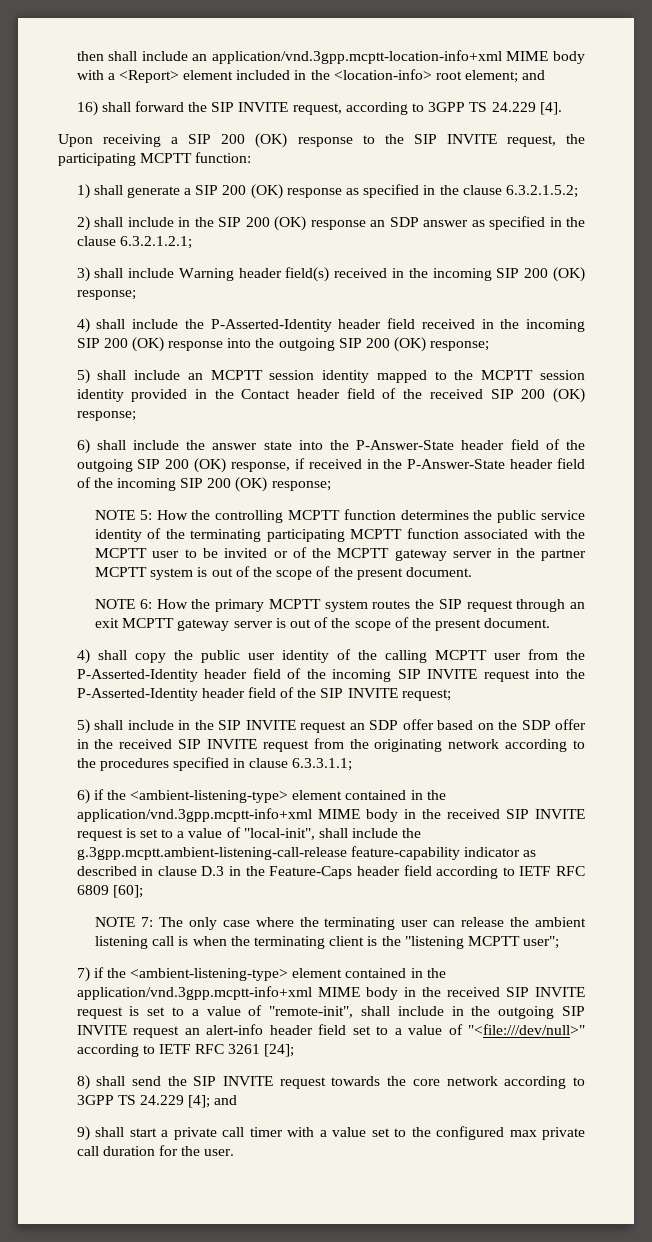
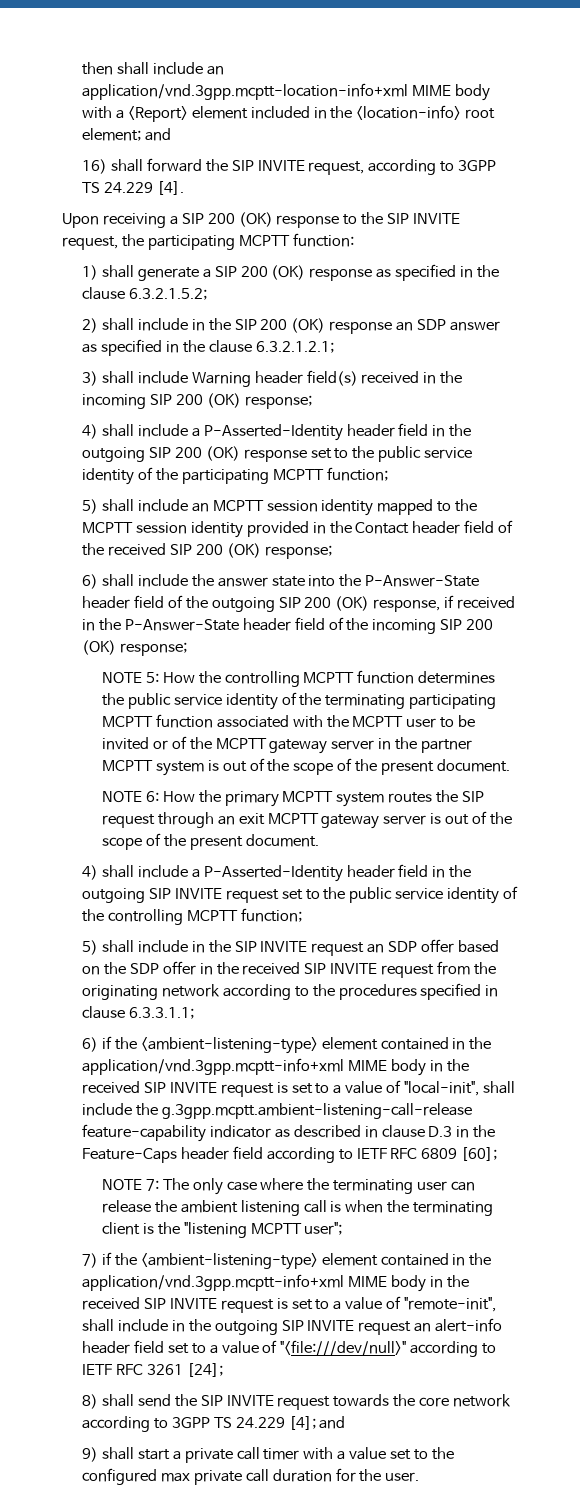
[184,318,585,332] [76,337,490,352] the P-Asserted-Identity header field received in the incoming SIP 200 (OK) response into the outgoing SIP 200 (OK) response; -> [191,423,472,441] [81,446,473,462] [81,467,388,485] a P-Asserted-Identity header field in the outgoing SIP 200 (OK) response set to the public service identity of the participating MCPTT function;
[134,649,585,663] [76,668,586,682] [76,687,451,701] copy the public user identity of the calling MCPTT user from the P-Asserted-Identity header field of the incoming SIP INVITE request into the P-Asserted-Identity header field of the SIP INVITE request; -> [137,864,472,882] [81,886,519,904] [81,908,302,925] include a P-Asserted-Identity header field in the outgoing SIP INVITE request set to the public service identity of the controlling MCPTT function;

